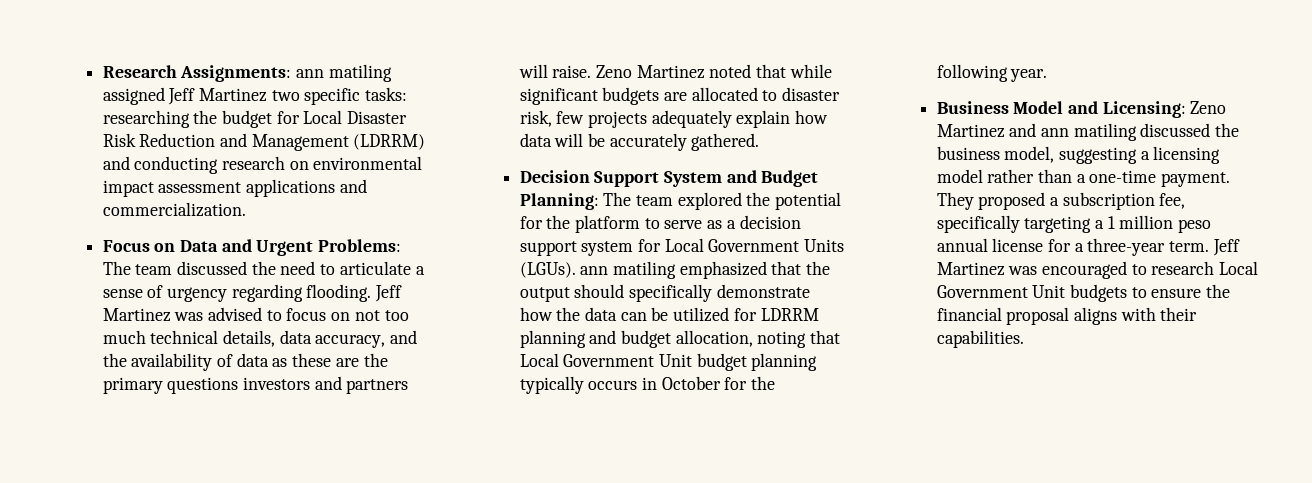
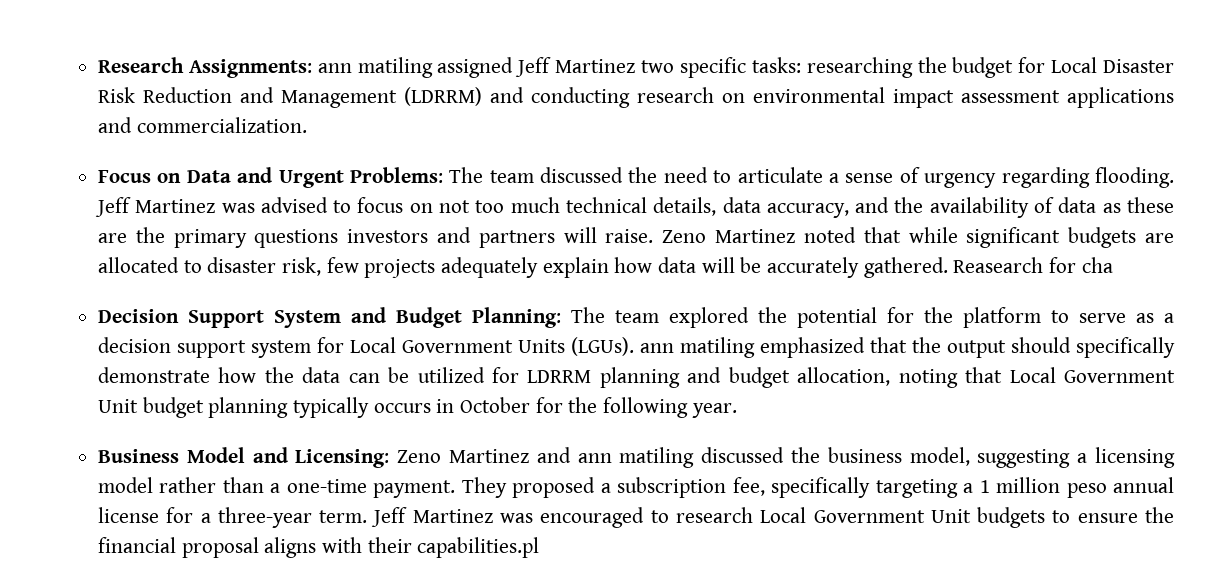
(760, 142) none -> [953,257,1113,273] Reasearch for cha
[936,330,1024,348] capabilities. -> [417,537,540,558] capabilities.pl

